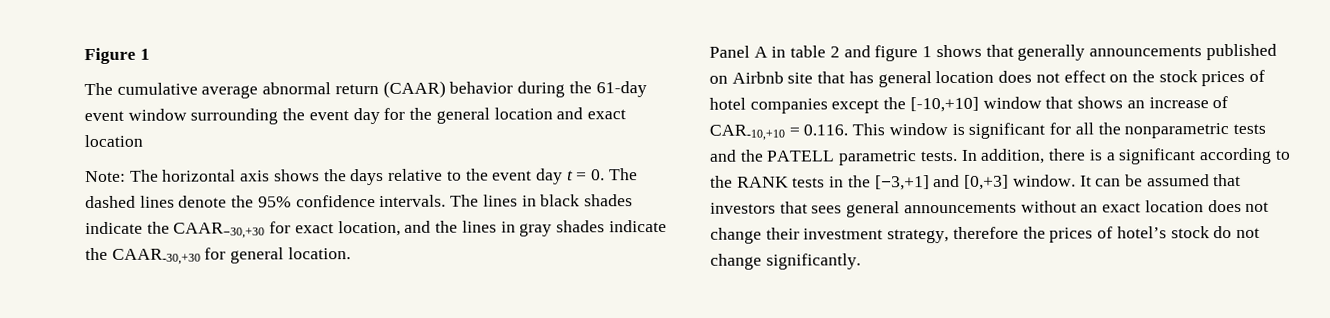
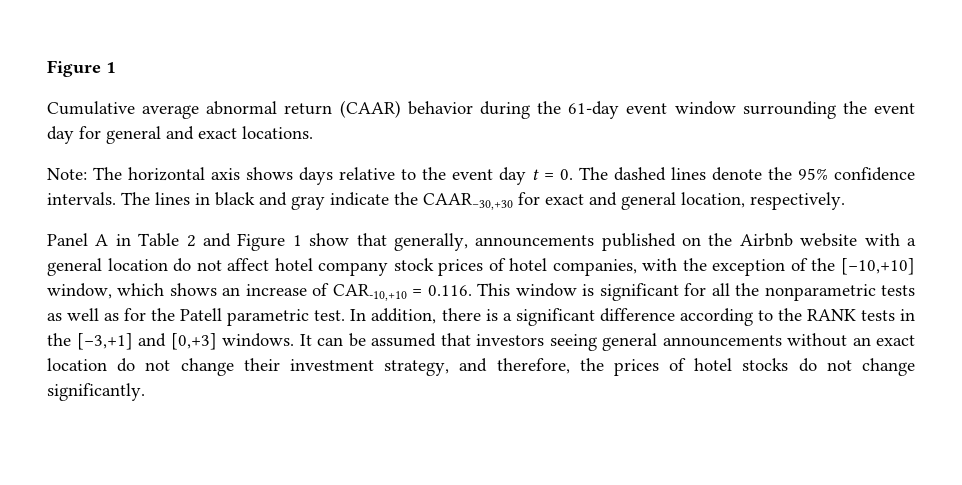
[84,82,198,96] The cumulative -> [47,101,135,115] Cumulative
[409,107,553,124] the general location -> [106,126,161,144] general
[84,134,143,148] location -> [242,126,313,139] locations.
[323,169,347,182] the -> (293, 173) none
[583,194,633,207] shades -> [259,192,325,210] and gray
[337,219,667,237] [85,247,351,265] location, and the lines in gray shades indicate the CAAR-30,+30 for general location. -> [589,192,845,210] and general location, respectively.
[790,45,827,58] table -> [138,233,180,247] Table
[874,43,1277,62] [709,69,1266,88] [709,96,1074,114] figure 1 shows that generally announcements published on Airbnb site that has general location does not effect on the stock prices of hotel companies except the [-10,+10] window that -> [237,233,917,251] [47,258,915,276] [47,283,165,299] Figure 1 show that generally, announcements published on the Airbnb website with a general location do not affect hotel company stock prices of hotel companies, with the exception of the [−10,+10] window, which
[709,149,958,166] and the PATELL parametric tests. -> [47,308,346,326] as well as for the Patell parametric test.
(1197, 156) none -> [599,308,675,322] difference
[1012,174,1076,187] window. -> [222,333,294,347] windows.
[779,201,843,214] that sees -> [549,334,597,351] seeing
[1207,199,1242,213] does -> [117,358,136,372] do
[952,226,1019,239] therefore -> [459,358,570,374] and therefore,
[1116,226,1210,239] hotel’s stock -> [694,358,789,371] hotel stocks

